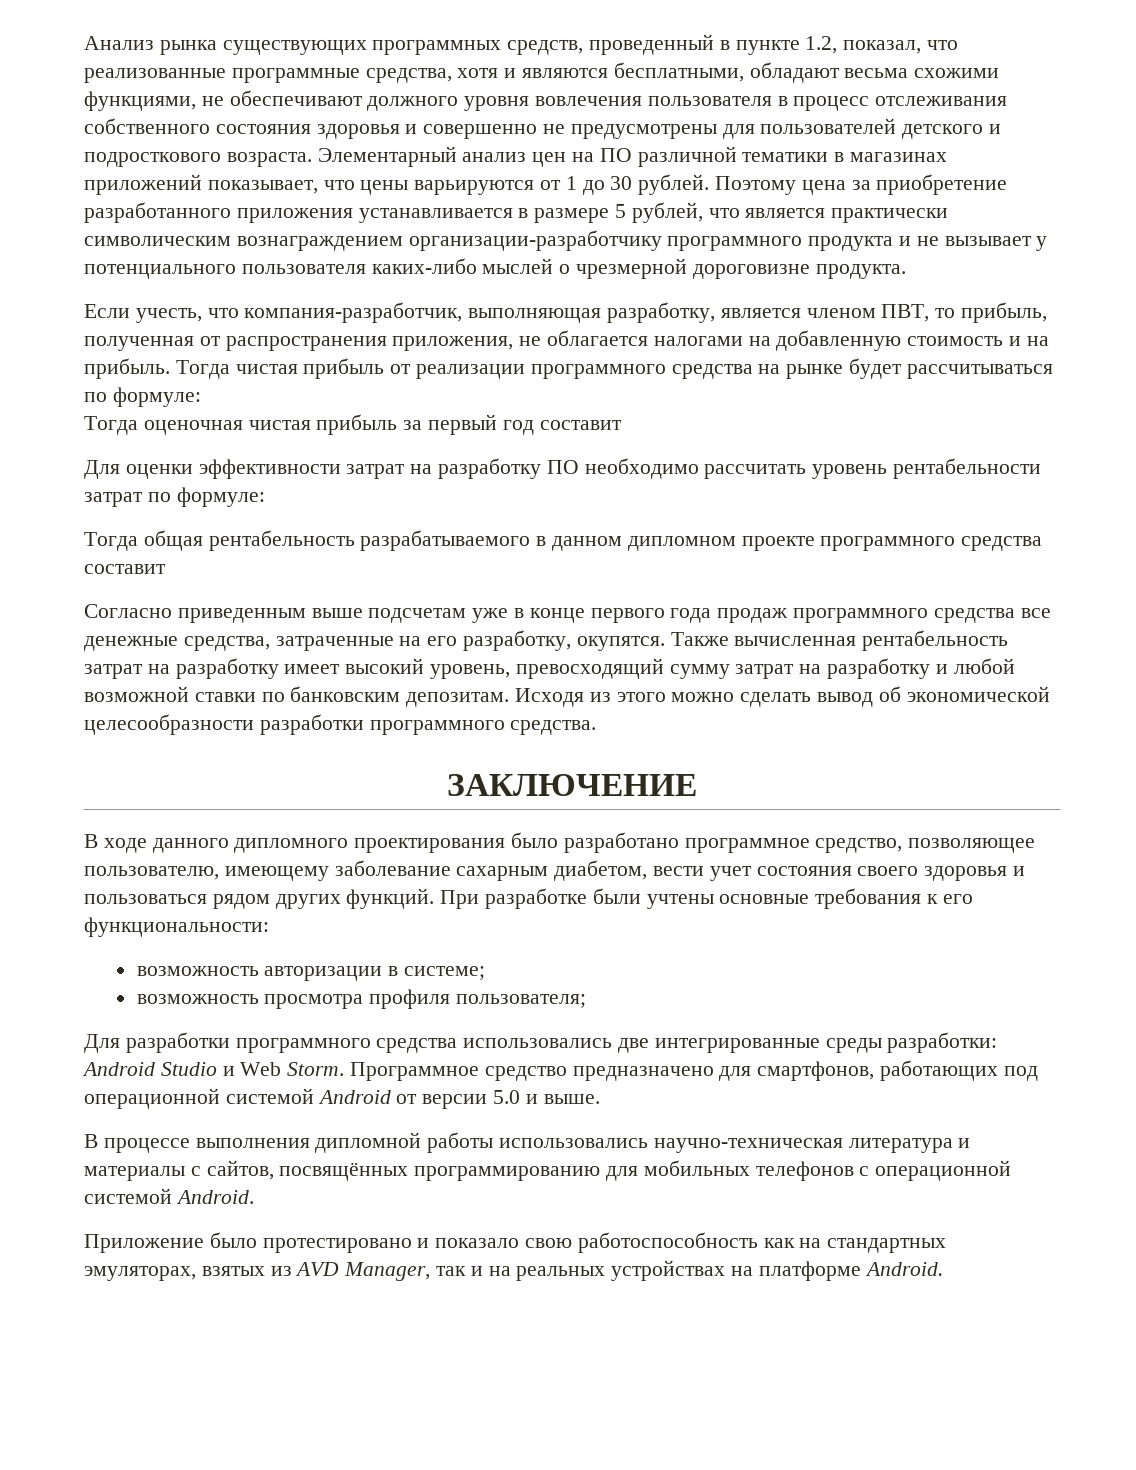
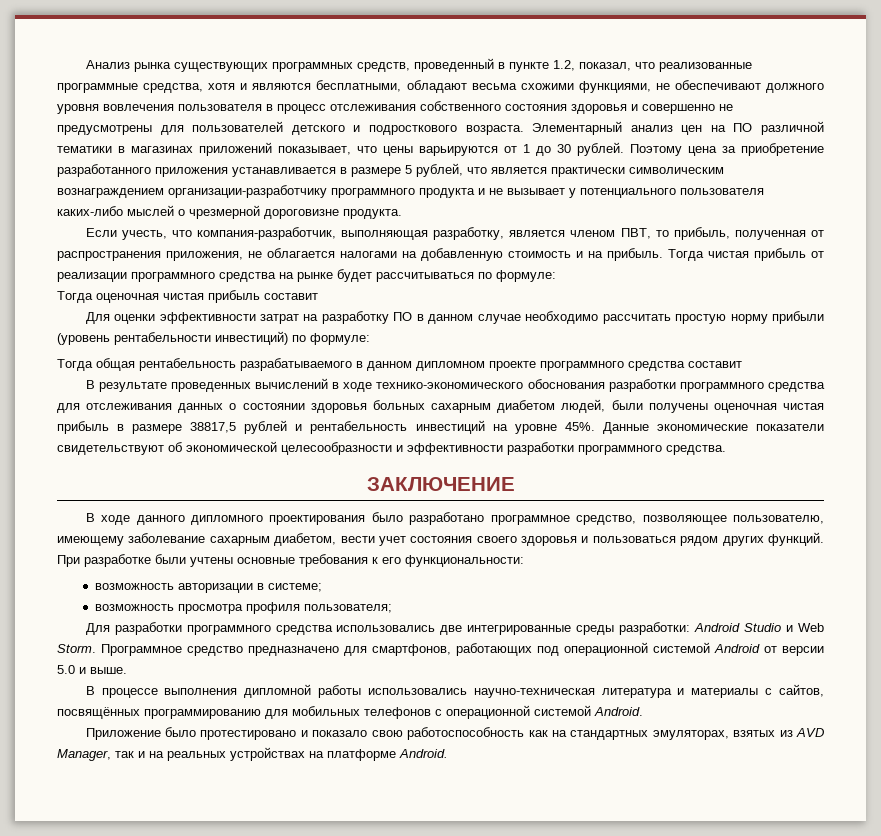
[403,414,534,435] за первый год -> (260, 296) none
[584,458,1042,479] [84,492,143,507] необходимо рассчитать уровень рентабельности затрат -> [416,311,825,324] [57,331,288,345] в данном случае необходимо рассчитать простую норму прибыли (уровень рентабельности инвестиций)
[84,604,1051,623] [84,630,1009,651] [84,658,1015,679] [84,686,874,707] Согласно приведенным выше подсчетам уже в конце первого года продаж программного средства все денежные средства, затраченные на его разработку, окупятся. Также вычисленная рентабельность затрат на разработку имеет высокий уровень, превосходящий сумму затрат на разработку и любой возможной ставки по банковским депозитам. Исходя из этого можно сделать вывод -> [85,378,825,392] [57,399,825,413] [57,420,825,434] [57,445,164,455] В результате проведенных вычислений в ходе технико-экономического обоснования разработки программного средства для отслеживания данных о состоянии здоровья больных сахарным диабетом людей, были получены оценочная чистая прибыль в размере 38817,5 рублей и рентабельность инвестиций на уровне 45%. Данные экономические показатели свидетельствуют
(254, 724) none -> [396,443,503,455] и эффективности

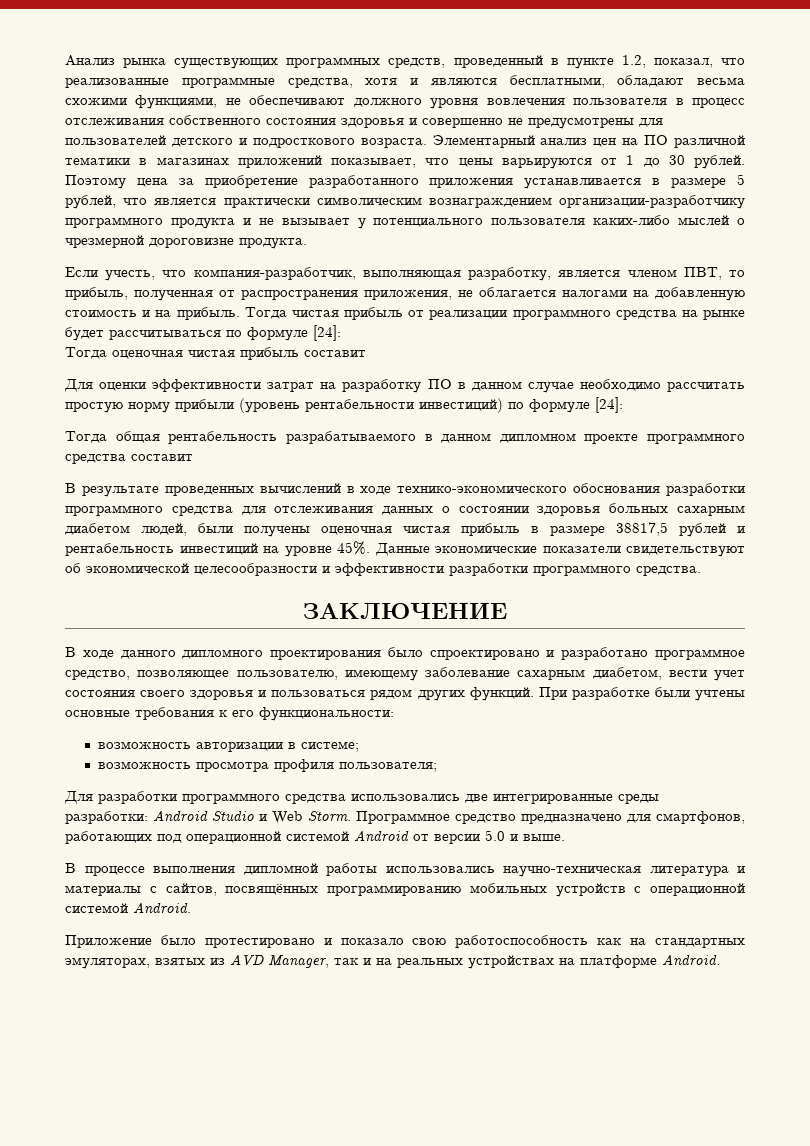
[496,270,556,282] формуле: -> [247,325,341,341] формуле [24]:
[310,333,370,345] формуле: -> [529,397,623,413] формуле [24]:
(403, 517) none -> [429,650,555,660] спроектировано и
[265,706,431,719] для мобильных телефонов -> [469,883,626,897] мобильных устройств

